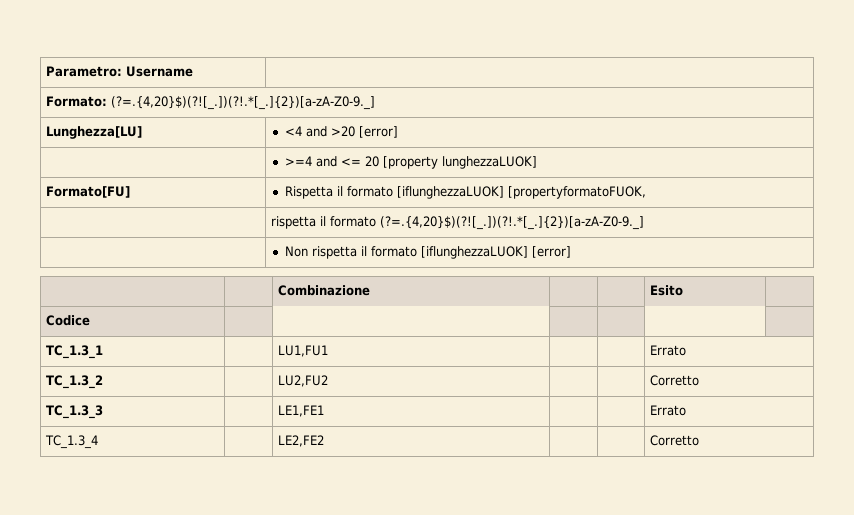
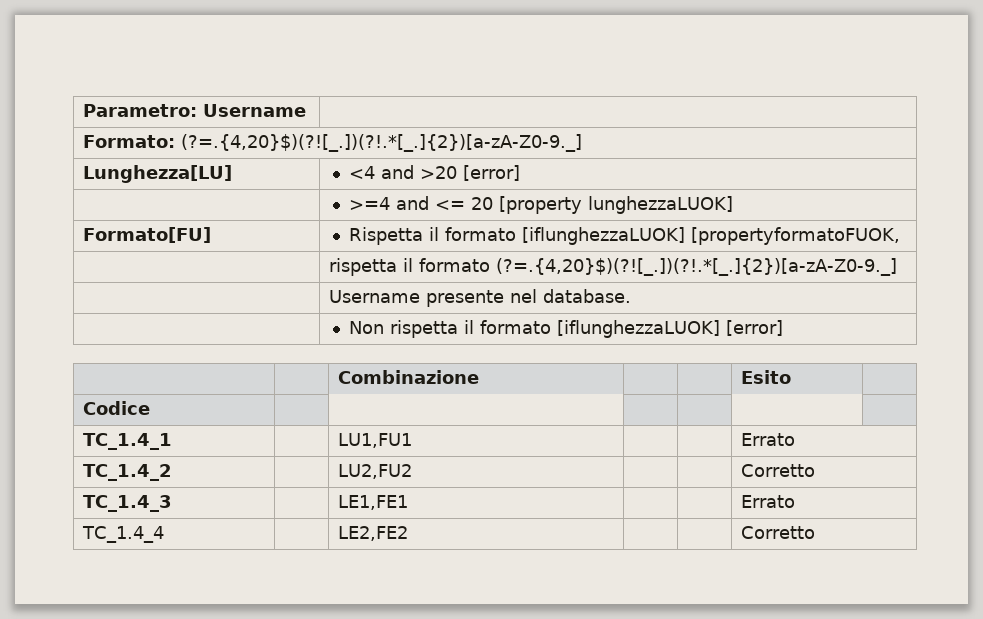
(644, 223) none -> [329,289,632,307] // | Username presente nel database.
[45,345,103,359] TC_1.3_1 -> [83,433,173,450] TC_1.4_1
[45,375,103,389] TC_1.3_2 -> [83,464,173,481] TC_1.4_2
[45,405,103,419] TC_1.3_3 -> [83,495,173,512] TC_1.4_3
[44,435,98,449] TC_1.3_4 -> [82,526,165,543] TC_1.4_4

